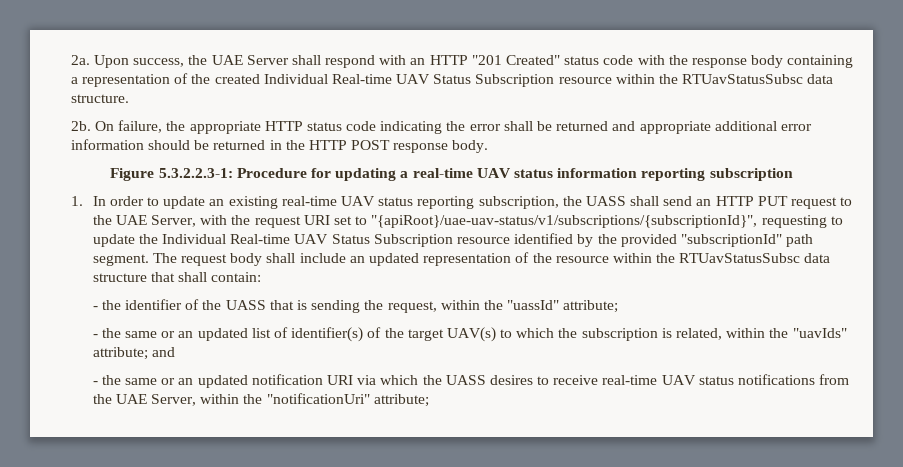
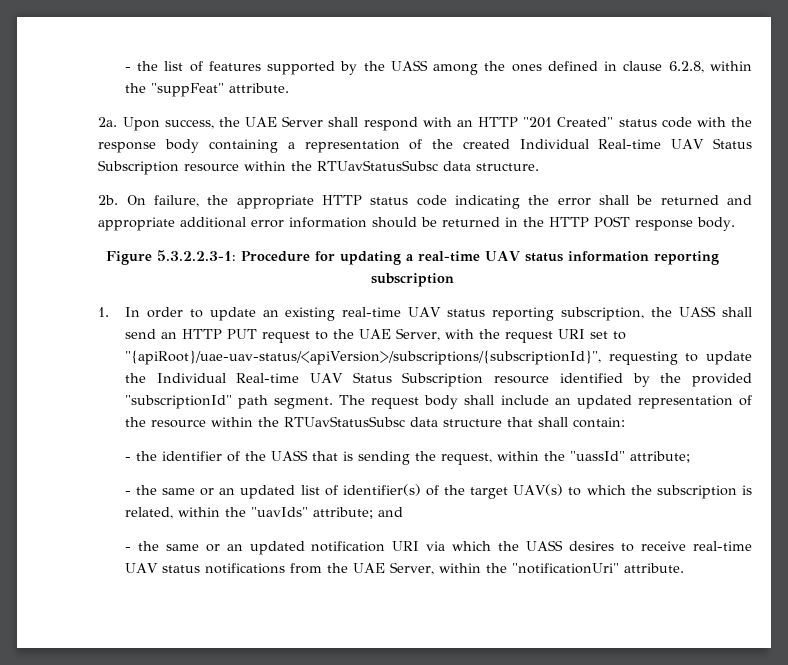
(70, 60) none -> [124,60,753,75] [124,83,289,97] - the list of features supported by the UASS among the ones defined in clause 6.2.8, within the "suppFeat" attribute. //
[371,215,758,228] "{apiRoot}/uae-uav-status/v1/subscriptions/{subscriptionId}", -> [124,350,601,365] "{apiRoot}/uae-uav-status/<apiVersion>/subscriptions/{subscriptionId}",
[373,394,429,407] attribute; -> [623,563,684,573] attribute.

